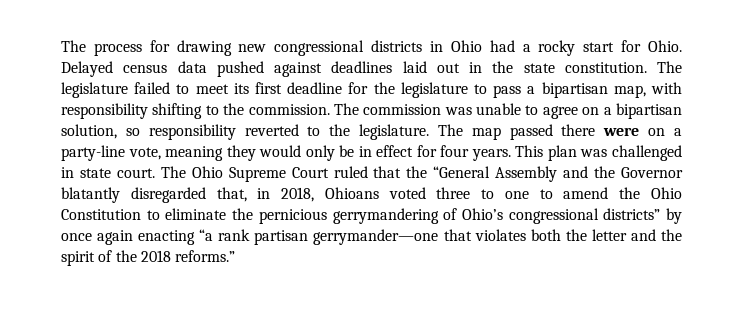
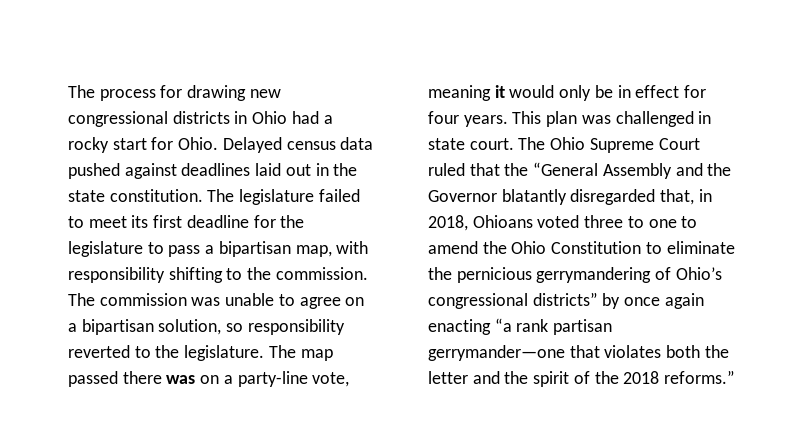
[603,127,640,136] were -> [166,375,196,384] was
[226,145,256,161] they -> [494,85,505,98] it

